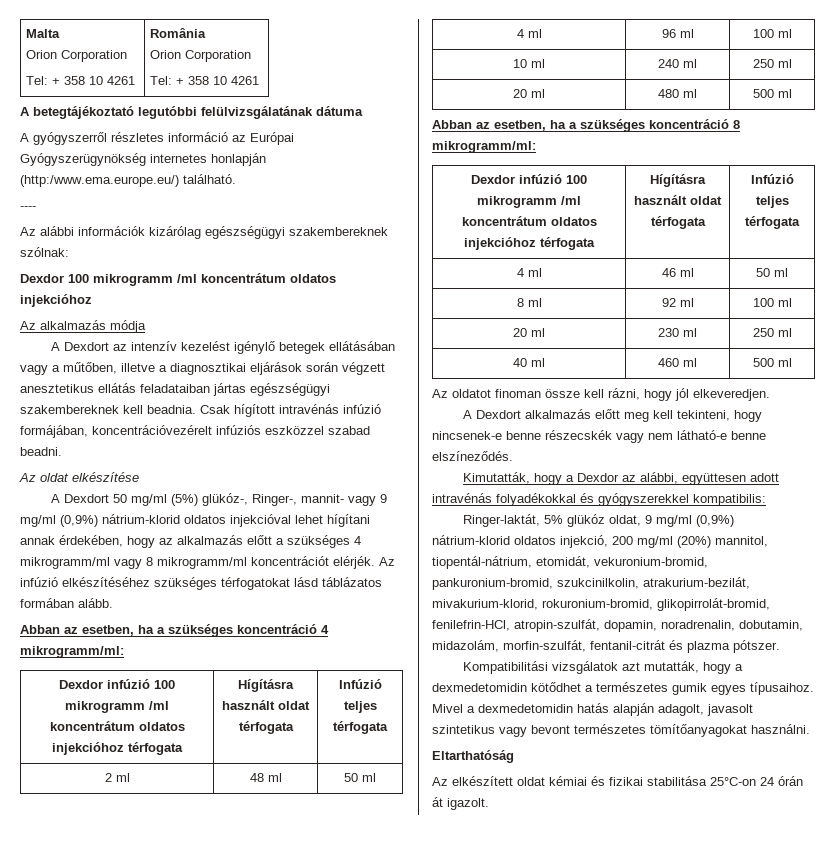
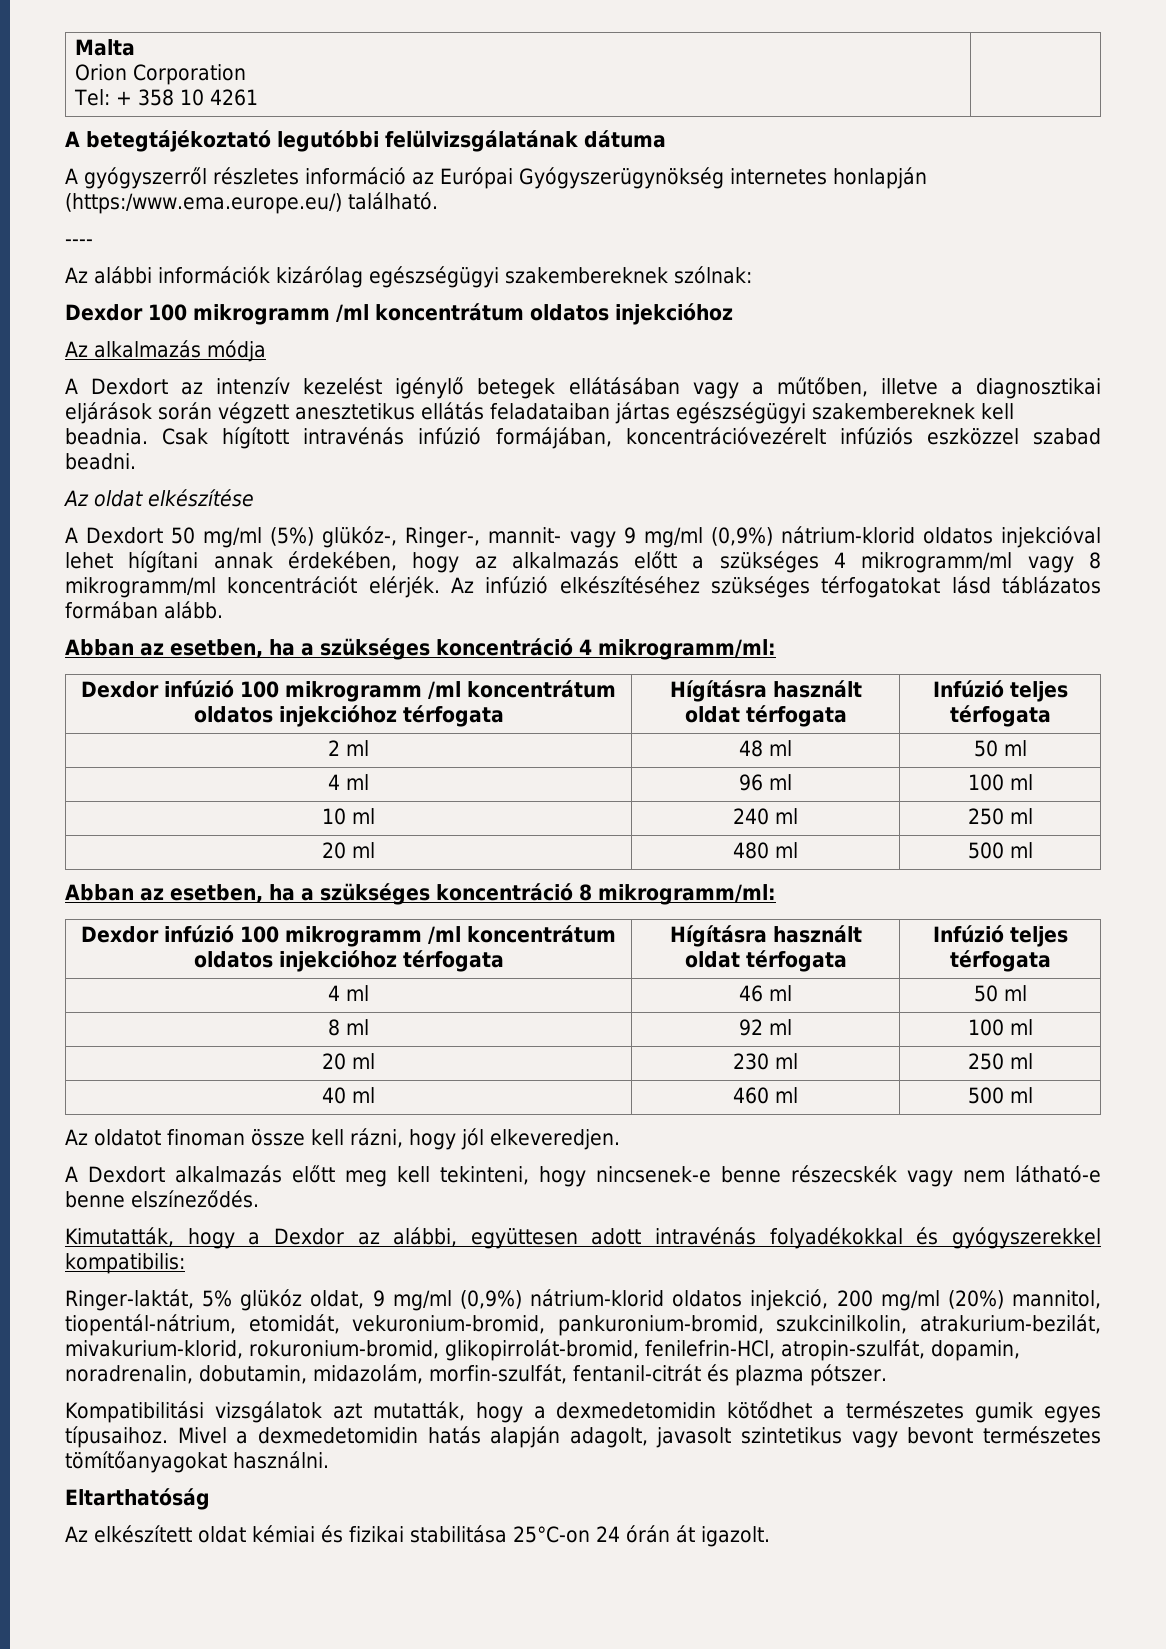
[149,28,206,38] [149,50,251,62] [149,76,259,85] România // Orion Corporation // Tel: + 358 10 4261 -> (258, 97) none
[20,175,179,187] (http:/www.ema.europe.eu/) -> [65,193,342,214] (https:/www.ema.europe.eu/)

